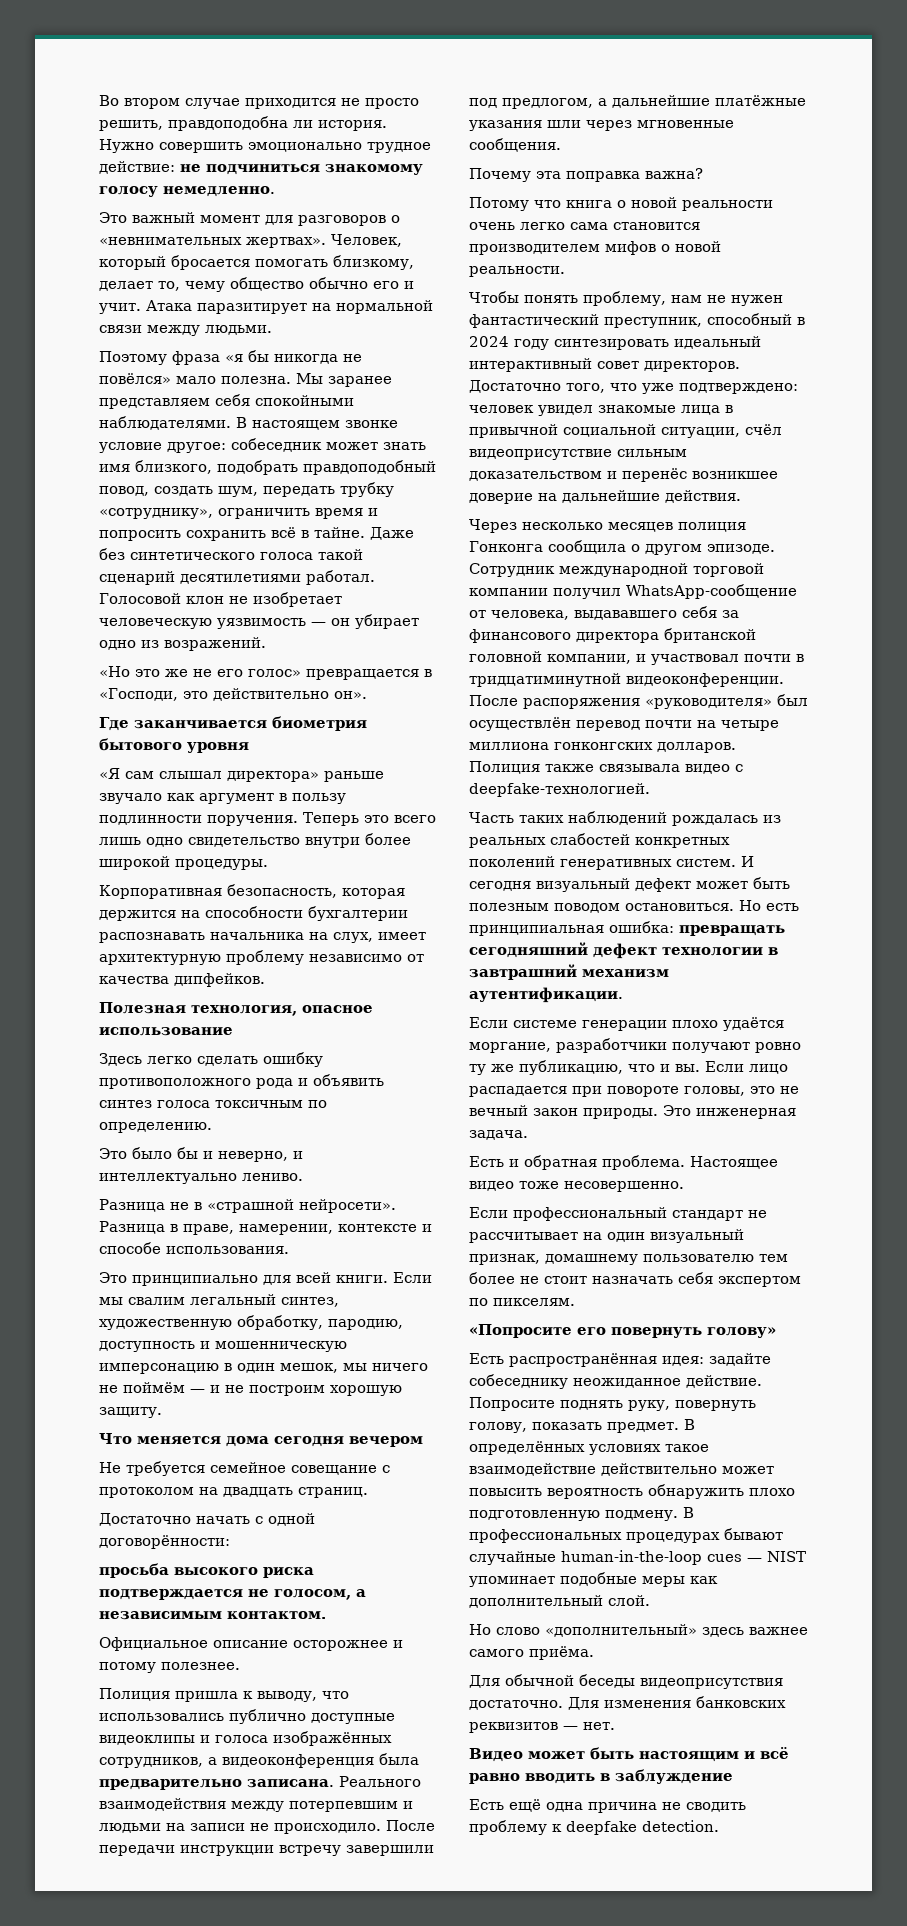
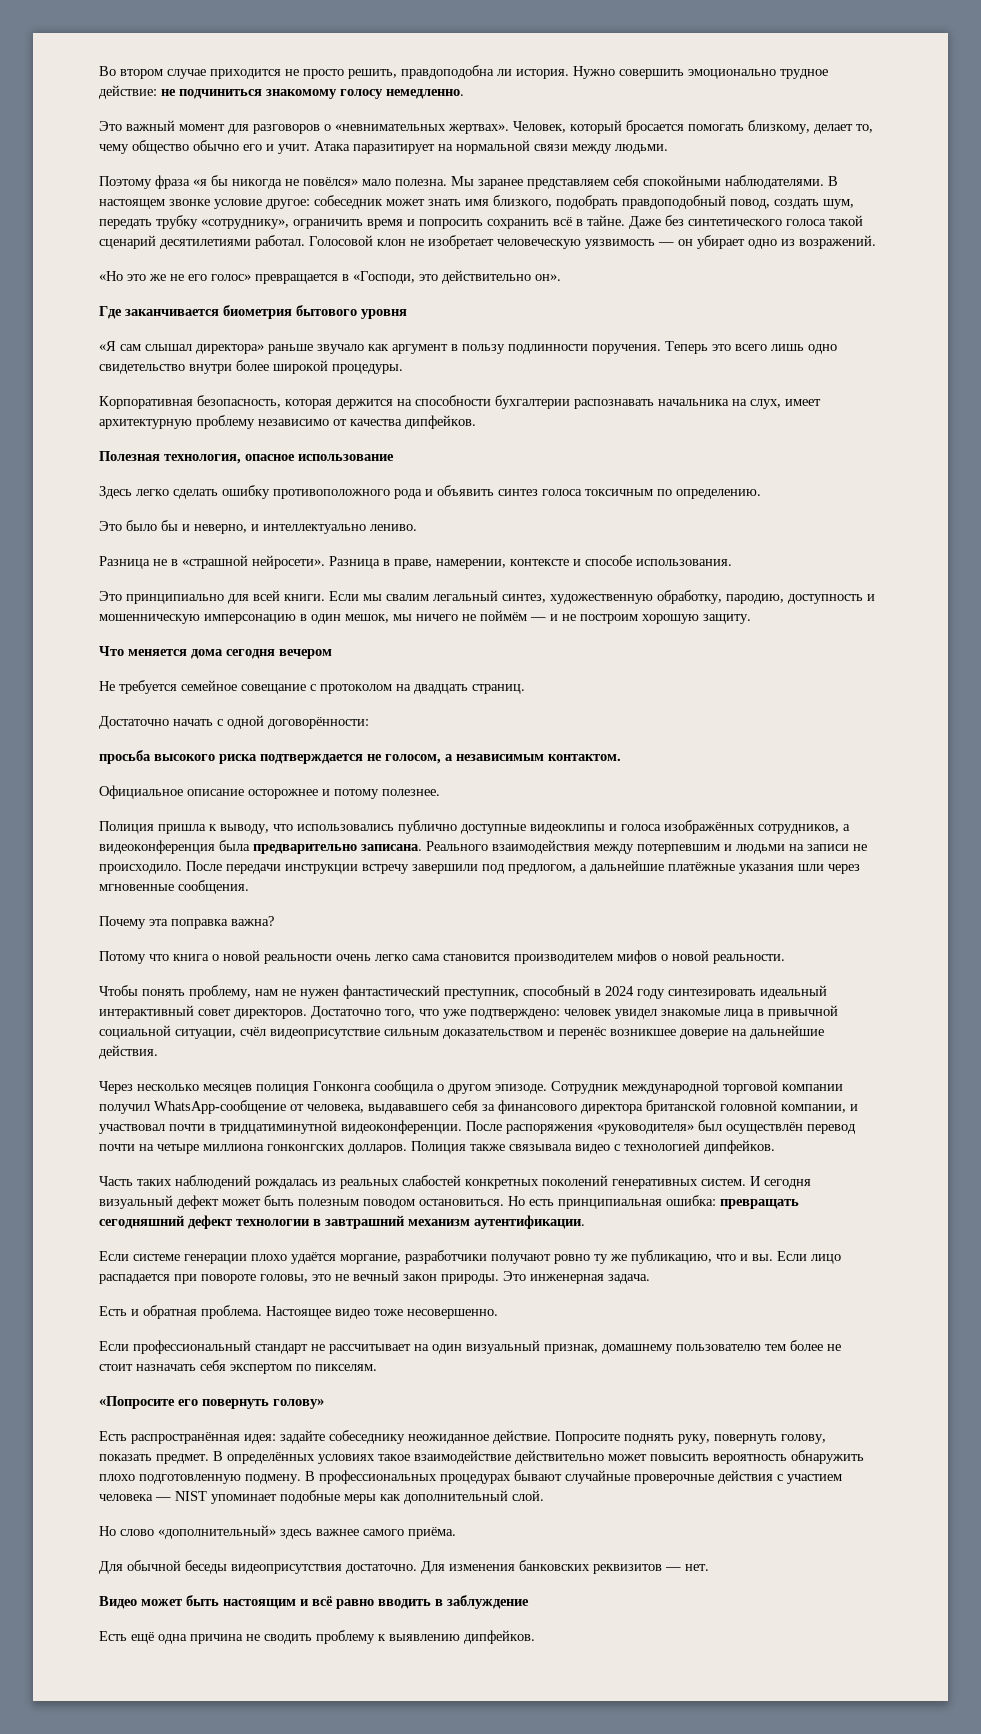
[469,783,650,797] deepfake-технологией. -> [624,1140,775,1154] технологией дипфейков.
[561,1550,742,1565] human-in-the-loop cues -> [634,1470,842,1484] [99,1494,153,1501] проверочные действия с участием человека
[566,1820,719,1835] deepfake detection. -> [389,1630,535,1644] выявлению дипфейков.

